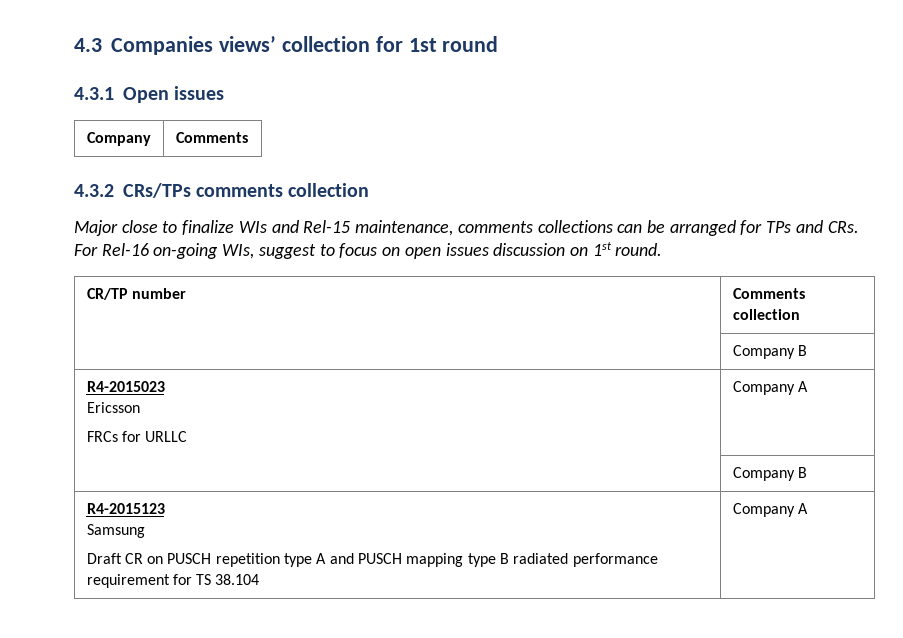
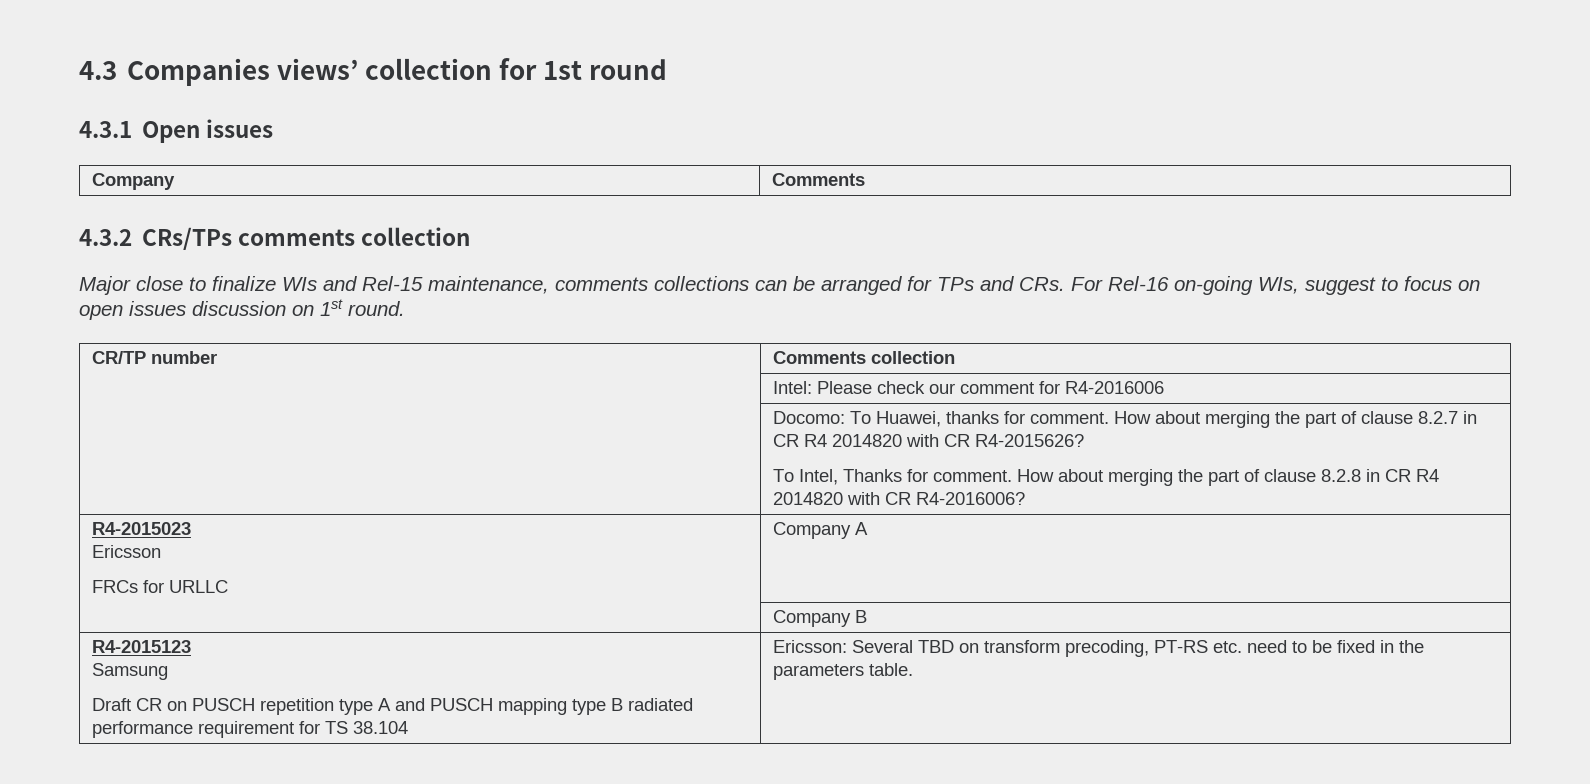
[732,345,807,359] Company B -> [772,381,1164,394] [772,411,1477,428] [772,434,1084,447] [772,469,1439,486] [772,492,1025,505] Intel: Please check our comment for R4-2016006 // | Docomo: To Huawei, thanks for comment. How about merging the part of clause 8.2.7 in CR R4 2014820 with CR R4-2015626? // To Intel, Thanks for comment. How about merging the part of clause 8.2.8 in CR R4 2014820 with CR R4-2016006?
[732,503,808,517] Company A -> [772,640,1424,657] [772,663,913,680] Ericsson: Several TBD on transform precoding, PT-RS etc. need to be fixed in the parameters table.

